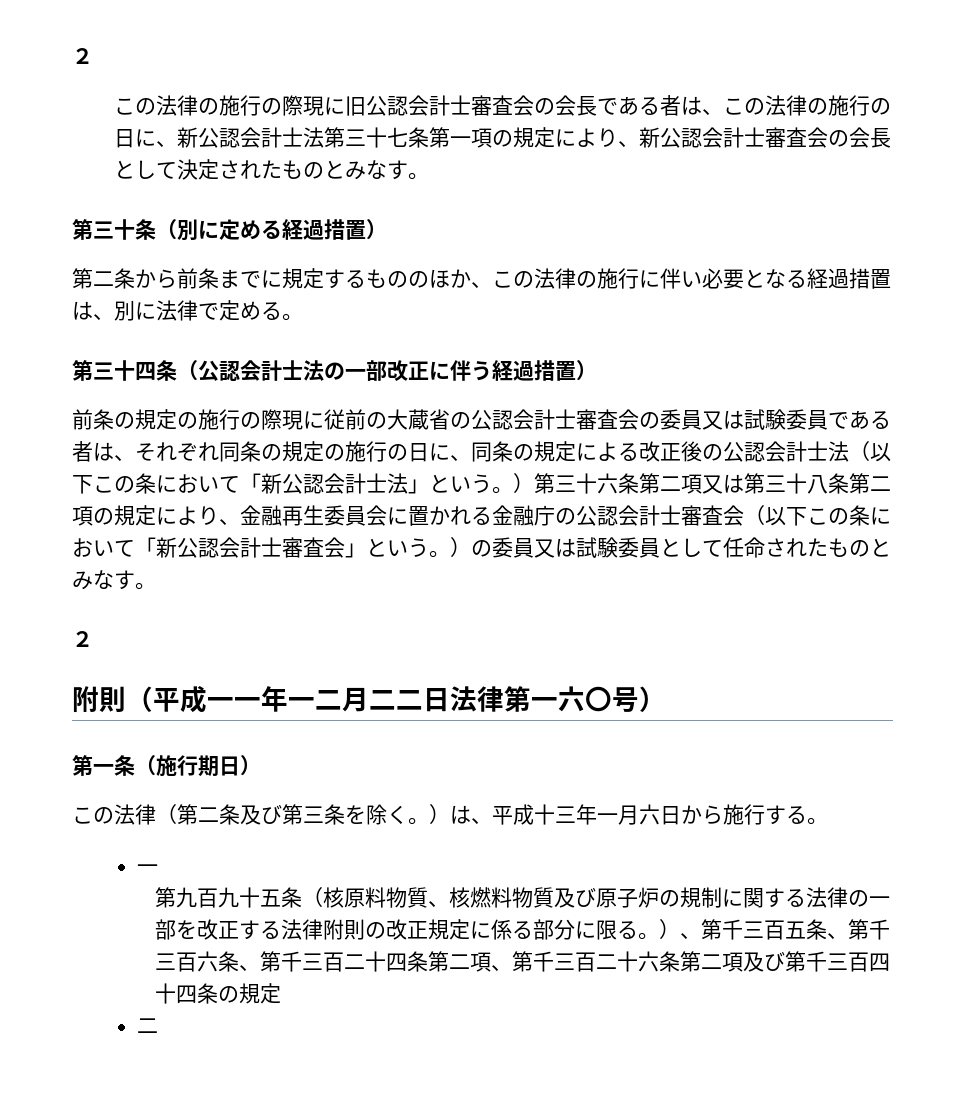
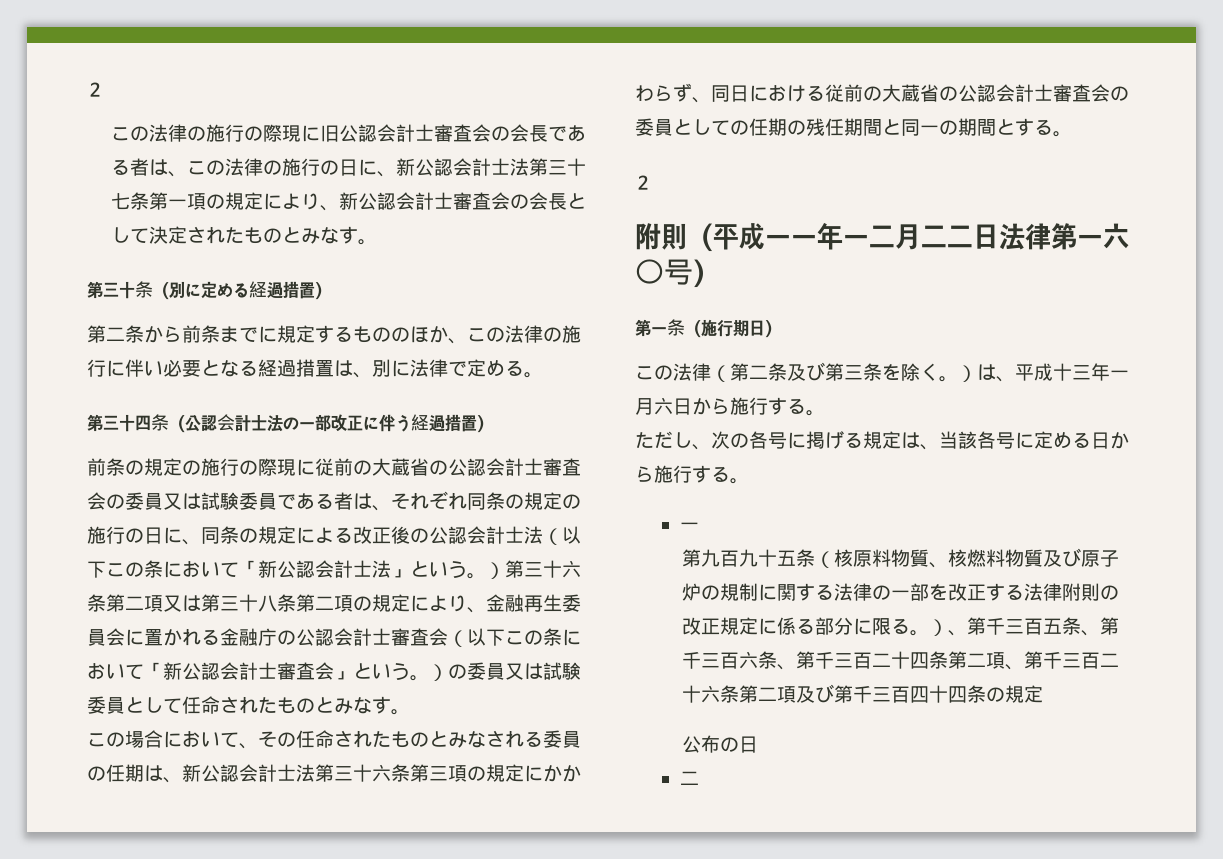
(156, 586) none -> [87,730,581,749] [87,764,581,783] [635,83,1129,103] [635,118,1072,137] // この場合において、その任命されたものとみなされる委員の任期は、新公認会計士法第三十六条第三項の規定にかかわらず、同日における従前の大蔵省の公認会計士審査会の委員としての任期の残任期間と同一の期間とする。
(828, 821) none -> [635,431,1129,450] [635,465,749,484] // ただし、次の各号に掲げる規定は、当該各号に定める日から施行する。
(282, 993) none -> [682,735,759,753] // 公布の日

